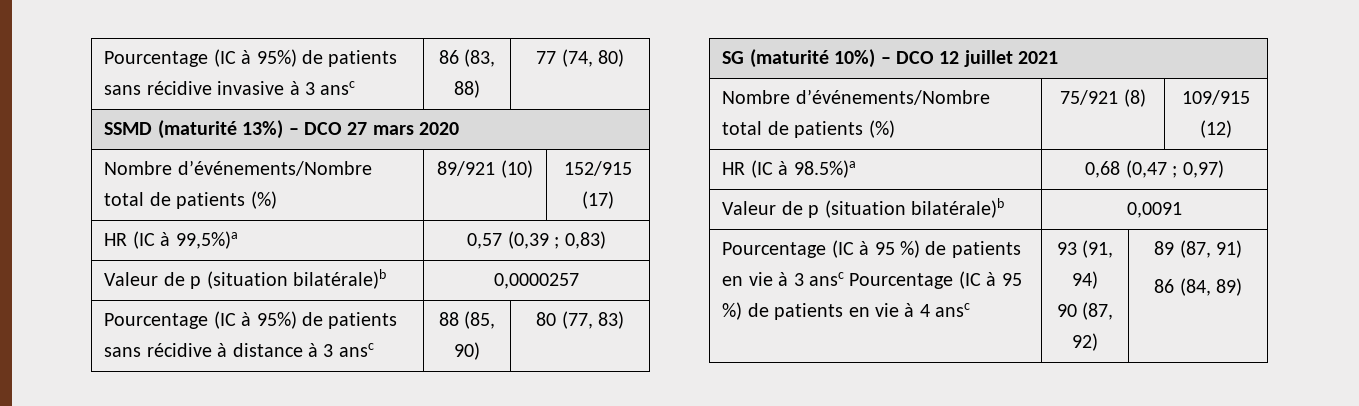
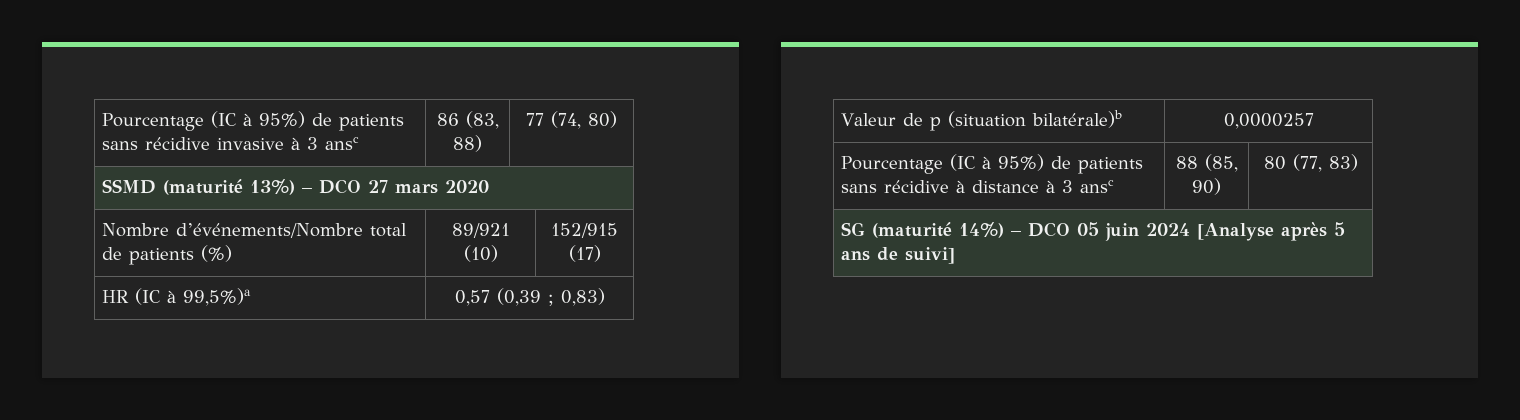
[834,49,1059,68] [722,89,990,105] [722,120,895,138] [1060,89,1146,107] [1182,90,1250,105] [1200,120,1232,138] [722,160,856,178] [1085,160,1224,178] [722,198,1005,218] [1127,202,1182,218] [722,240,1021,258] [722,271,1022,289] [722,302,971,320] [1056,240,1114,258] [1072,271,1098,289] [1056,302,1114,320] [1072,333,1098,351] [1154,240,1242,258] [1154,278,1242,296] 10%) – DCO 12 juillet 2021 // Nombre d’événements/Nombre total de patients (%) | 75/921 (8) | 109/915 (12) // HR (IC à 98.5%)a | 0,68 (0,47 ; 0,97) // Valeur de p (situation bilatérale)b | 0,0091 // Pourcentage (IC à 95 %) de patients en vie à 3 ansc Pourcentage (IC à 95 %) de patients en vie à 4 ansc | 93 (91, 94) // 90 (87, 92) | 89 (87, 91) // 86 (84, 89) -> [959,222,1346,241] [841,247,956,264] 14%) – DCO 05 juin 2024 [Analyse après 5 ans de suivi]

